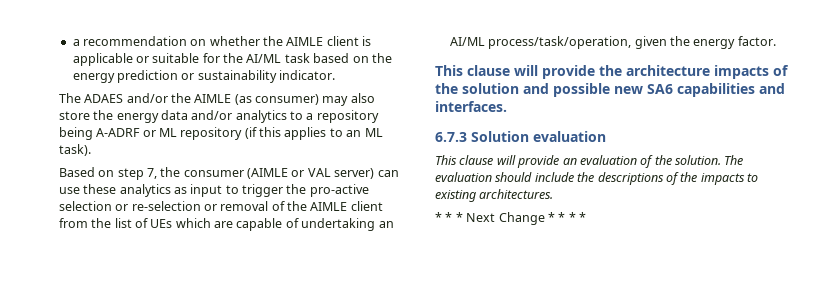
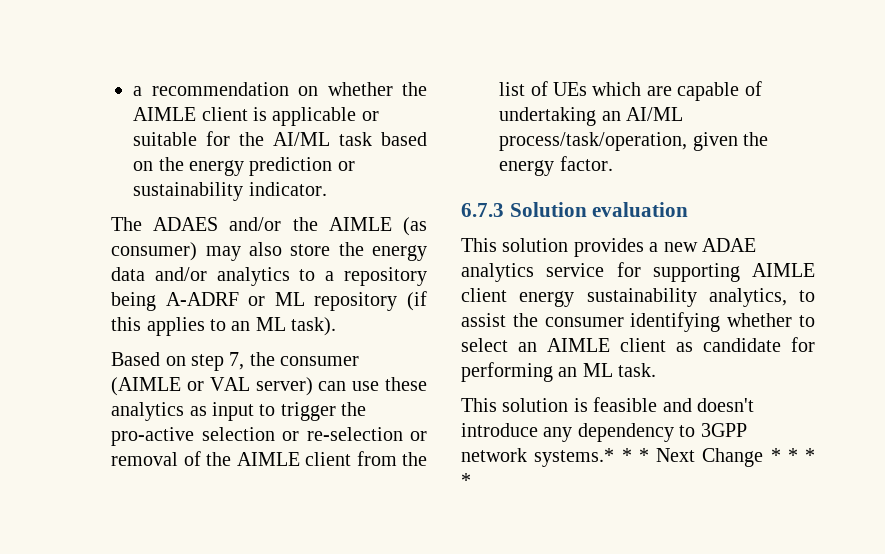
[435,65,789,79] [435,83,785,97] [435,101,507,112] [435,131,606,142] [435,155,744,168] [435,172,758,185] [435,189,554,202] [435,212,442,222] This clause will provide the architecture impacts of the solution and possible new SA6 capabilities and interfaces. // 6.7.3 Solution evaluation // This clause will provide an evaluation of the solution. The evaluation should include the descriptions of the impacts to existing architectures. // * -> [461,202,689,217] [461,238,756,257] [461,262,815,282] [461,288,815,307] [461,312,815,332] [461,337,815,352] [461,362,657,382] [461,397,754,412] [461,423,747,442] [461,448,615,467] 6.7.3 Solution evaluation // This solution provides a new ADAE analytics service for supporting AIMLE client energy sustainability analytics, to assist the consumer identifying whether to select an AIMLE client as candidate for performing an ML task. // This solution is feasible and doesn't introduce any dependency to 3GPP network systems.*

